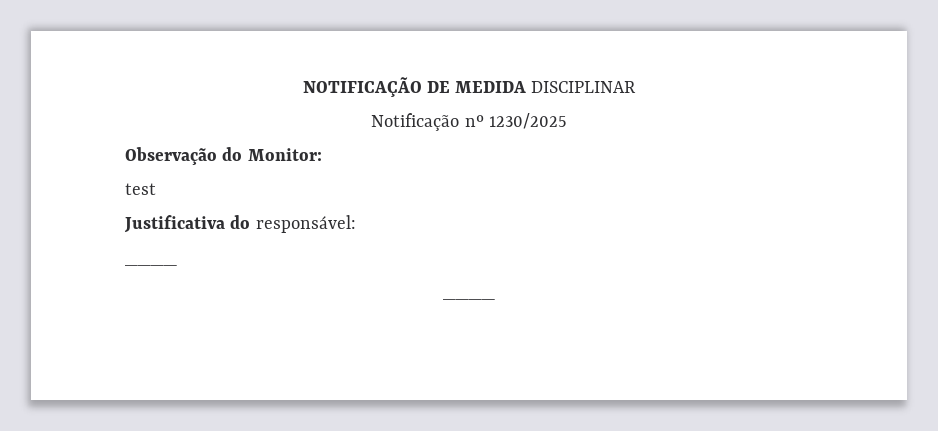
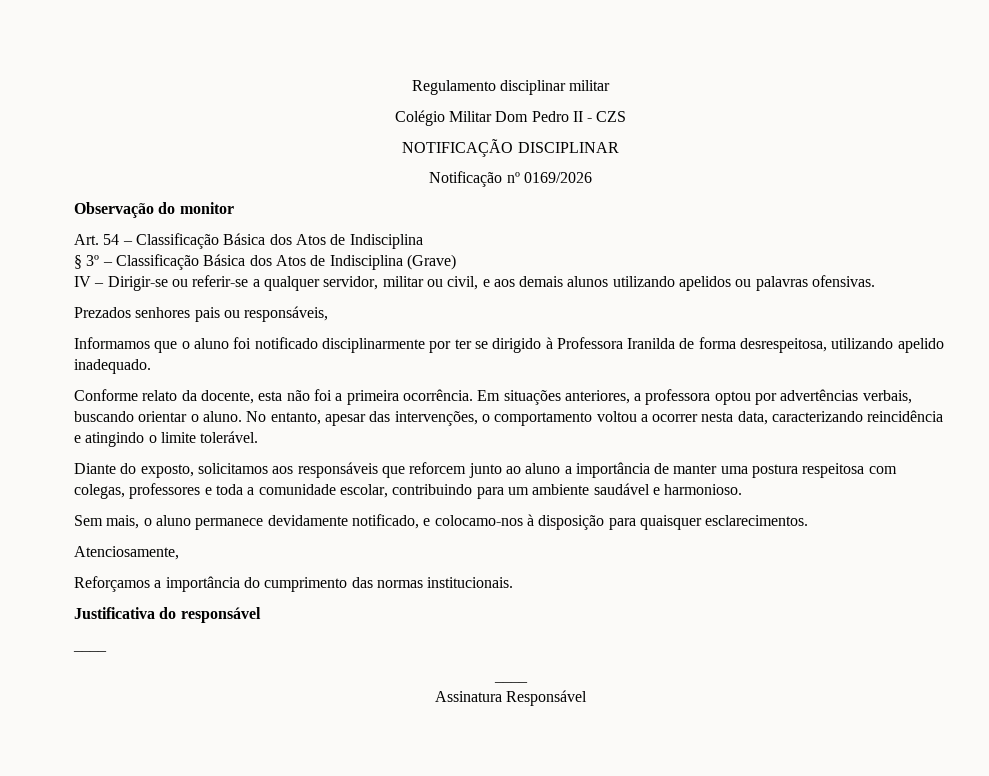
[302,77,527,97] NOTIFICAÇÃO DE MEDIDA -> [411,80,611,95] [394,110,627,126] [402,139,514,157] Regulamento disciplinar militar // Colégio Militar Dom Pedro II - CZS // NOTIFICAÇÃO
[488,113,567,129] 1230/2025 -> [523,172,592,183] 0169/2026
[247,148,322,161] [125,183,156,195] Monitor: // test -> [179,202,234,214] [74,233,423,249] [74,254,456,270] [74,275,876,291] [74,306,329,322] [74,337,944,353] [74,359,151,374] [74,389,912,405] [74,410,944,426] [74,431,259,447] [74,462,897,478] [74,483,743,499] [74,514,809,530] [74,546,179,560] [74,576,514,592] monitor // Art. 54 – Classificação Básica dos Atos de Indisciplina // § 3º – Classificação Básica dos Atos de Indisciplina (Grave) // IV – Dirigir-se ou referir-se a qualquer servidor, militar ou civil, e aos demais alunos utilizando apelidos ou palavras ofensivas. // Prezados senhores pais ou responsáveis, // Informamos que o aluno foi notificado disciplinarmente por ter se dirigido à Professora Iranilda de forma desrespeitosa, utilizando apelido inadequado. // Conforme relato da docente, esta não foi a primeira ocorrência. Em situações anteriores, a professora optou por advertências verbais, buscando orientar o aluno. No entanto, apesar das intervenções, o comportamento voltou a ocorrer nesta data, caracterizando reincidência e atingindo o limite tolerável. // Diante do exposto, solicitamos aos responsáveis que reforcem junto ao aluno a importância de manter uma postura respeitosa com colegas, professores e toda a comunidade escolar, contribuindo para um ambiente saudável e harmonioso. // Sem mais, o aluno permanece devidamente notificado, e colocamo-nos à disposição para quaisquer esclarecimentos. // Atenciosamente, // Reforçamos a importância do cumprimento das normas institucionais.
[255,215,356,233] responsável: -> [180,607,261,623] responsável
(495, 298) none -> [434,690,588,706] // Assinatura Responsável

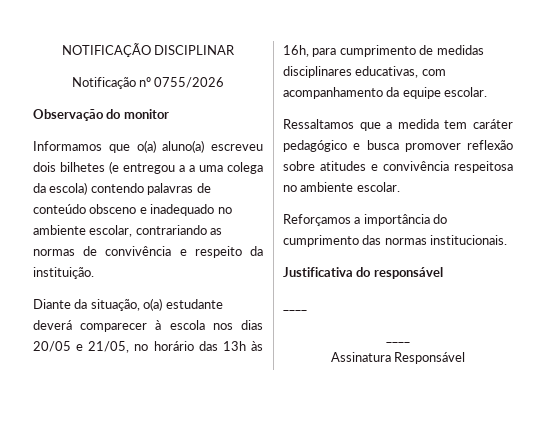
[411,80,611,95] [394,110,627,126] Regulamento disciplinar militar // Colégio Militar Dom Pedro II - CZS // -> (61, 50) none
[523,172,592,183] 0169/2026 -> [154,77,225,88] 0755/2026
[74,233,423,249] [74,254,456,270] [74,275,876,291] [74,306,329,322] [74,337,944,353] [74,359,151,374] [74,389,912,405] [74,410,944,426] [74,431,259,447] [74,462,897,478] [74,483,743,499] [74,514,809,530] [74,546,179,560] Art. 54 – Classificação Básica dos Atos de Indisciplina // § 3º – Classificação Básica dos Atos de Indisciplina (Grave) // IV – Dirigir-se ou referir-se a qualquer servidor, militar ou civil, e aos demais alunos utilizando apelidos ou palavras ofensivas. // Prezados senhores pais ou responsáveis, // Informamos que o aluno foi notificado disciplinarmente por ter se dirigido à Professora Iranilda de forma desrespeitosa, utilizando apelido inadequado. // Conforme relato da docente, esta não foi a primeira ocorrência. Em situações anteriores, a professora optou por advertências verbais, buscando orientar o aluno. No entanto, apesar das intervenções, o comportamento voltou a ocorrer nesta data, caracterizando reincidência e atingindo o limite tolerável. // Diante do exposto, solicitamos aos responsáveis que reforcem junto ao aluno a importância de manter uma postura respeitosa com colegas, professores e toda a comunidade escolar, contribuindo para um ambiente saudável e harmonioso. // Sem mais, o aluno permanece devidamente notificado, e colocamo-nos à disposição para quaisquer esclarecimentos. // Atenciosamente, -> [33,140,263,153] [33,161,263,174] [33,182,211,195] [33,204,232,216] [33,225,223,237] [33,246,263,258] [33,267,94,279] [33,298,223,311] [33,320,263,332] [33,341,263,353] [283,45,484,57] [283,66,446,78] [283,87,488,99] [283,119,513,131] [283,140,513,152] [283,161,513,173] [283,182,400,192] Informamos que o(a) aluno(a) escreveu dois bilhetes (e entregou a a uma colega da escola) contendo palavras de conteúdo obsceno e inadequado no ambiente escolar, contrariando as normas de convivência e respeito da instituição. // Diante da situação, o(a) estudante deverá comparecer à escola nos dias 20/05 e 21/05, no horário das 13h às 16h, para cumprimento de medidas disciplinares educativas, com acompanhamento da equipe escolar. // Ressaltamos que a medida tem caráter pedagógico e busca promover reflexão sobre atitudes e convivência respeitosa no ambiente escolar.

